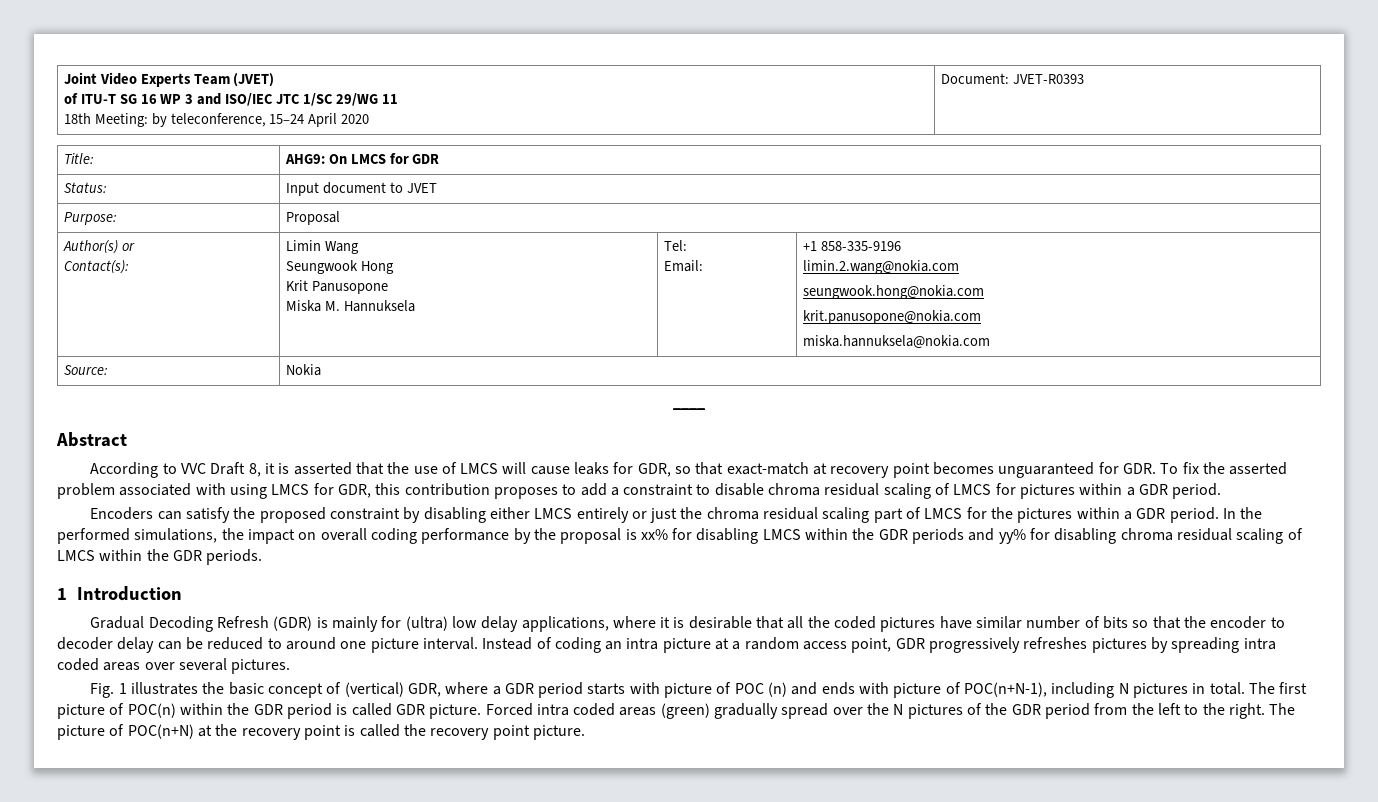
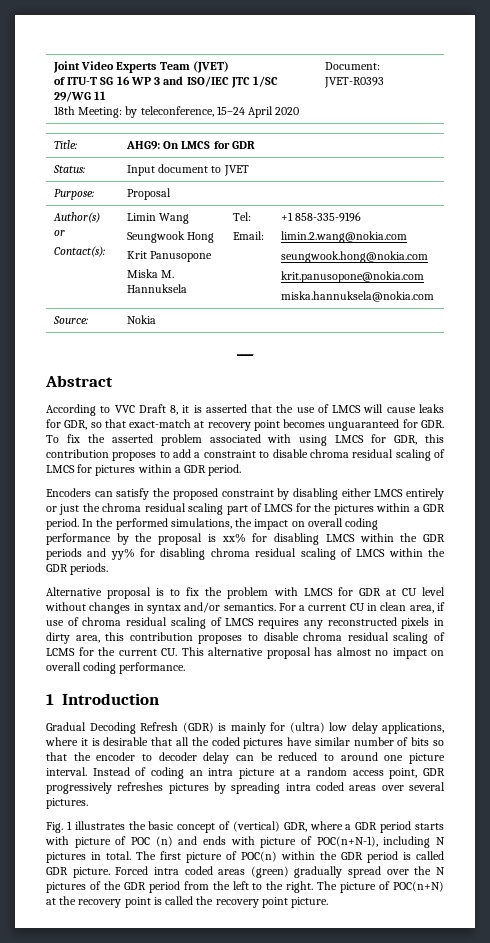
(263, 557) none -> [46,587,446,599] [45,602,446,614] [46,617,445,629] [46,632,446,644] [46,647,444,659] [46,662,186,674] // Alternative proposal is to fix the problem with LMCS for GDR at CU level without changes in syntax and/or semantics. For a current CU in clean area, if use of chroma residual scaling of LMCS requires any reconstructed pixels in dirty area, this contribution proposes to disable chroma residual scaling of LCMS for the current CU. This alternative proposal has almost no impact on overall coding performance.

